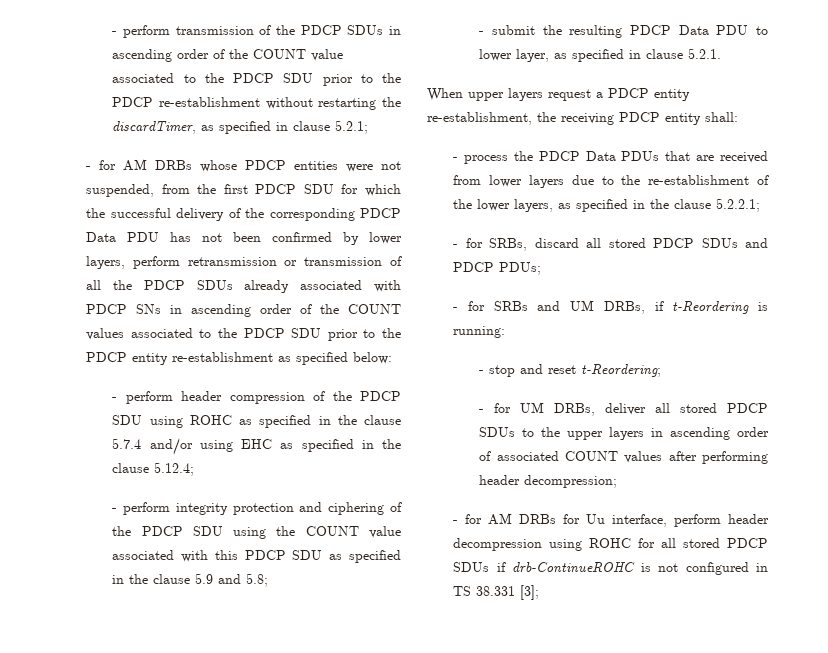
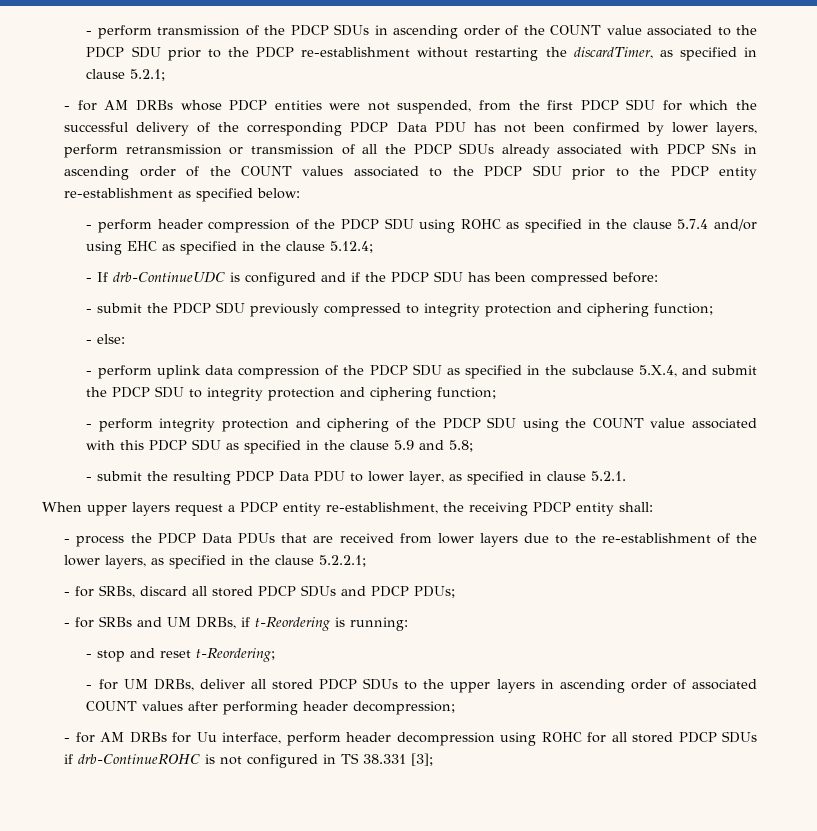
(195, 469) none -> [86,271,659,286] [86,302,714,317] [86,334,126,344] [86,364,758,379] [86,386,497,401] // - If drb-ContinueUDC is configured and if the PDCP SDU has been compressed before: // - submit the PDCP SDU previously compressed to integrity protection and ciphering function; // - else: // - perform uplink data compression of the PDCP SDU as specified in the subclause 5.X.4, and submit the PDCP SDU to integrity protection and ciphering function;

